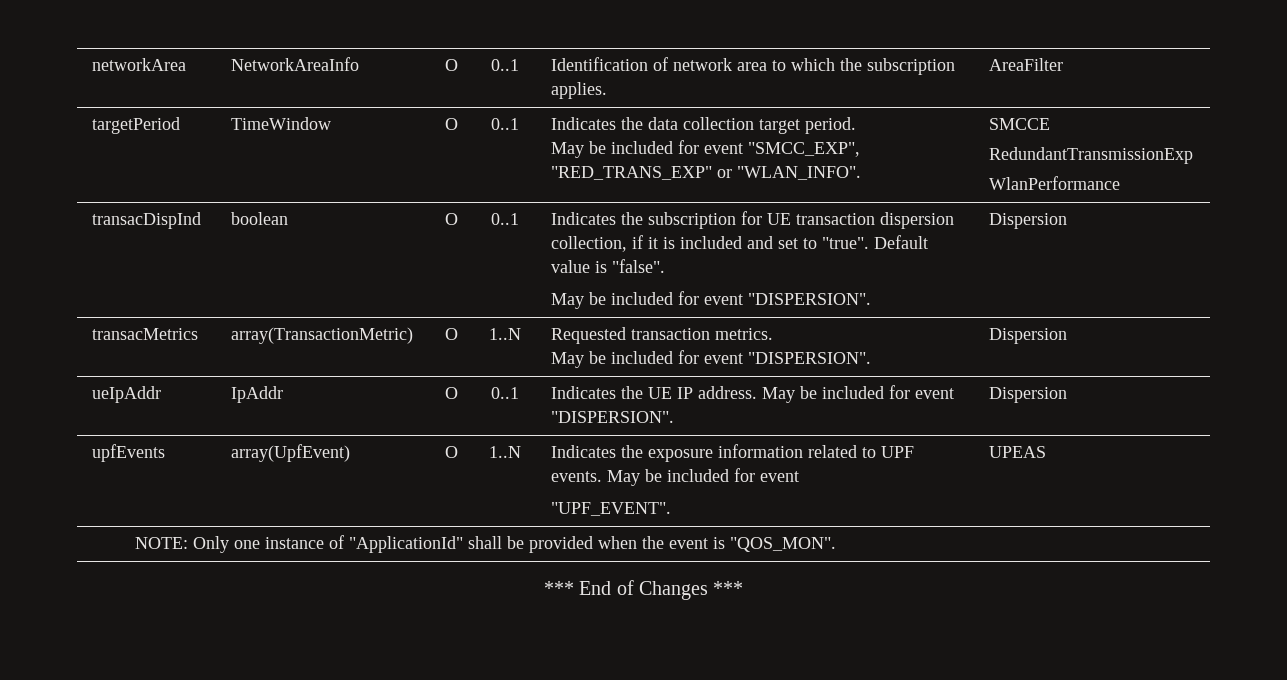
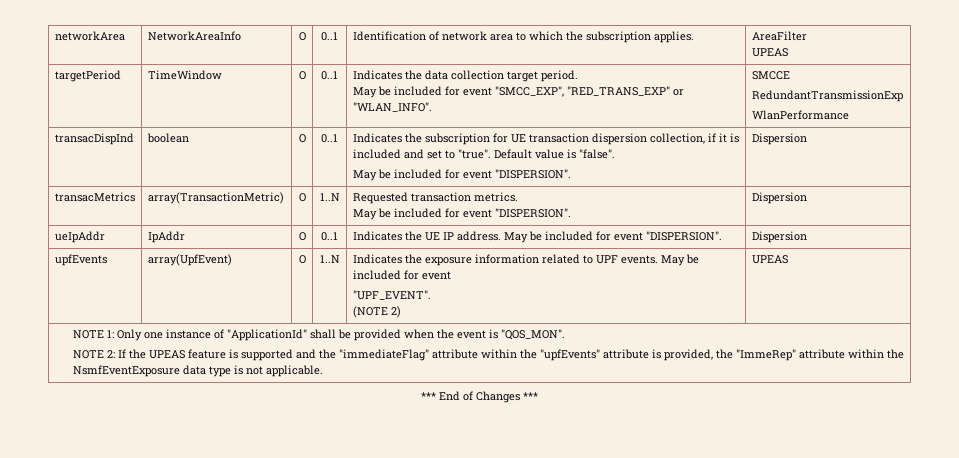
(1063, 64) none -> [751,48,788,57] // UPEAS
[988,446,1046,458] [134,537,188,549] | UPEAS // NOTE: -> [352,306,401,318] [751,255,788,264] [73,330,115,339] // (NOTE 2) | UPEAS // NOTE 1:
(836, 544) none -> [73,349,905,361] [73,365,324,377] // NOTE 2: If the UPEAS feature is supported and the "immediateFlag" attribute within the "upfEvents" attribute is provided, the "ImmeRep" attribute within the NsmfEventExposure data type is not applicable.

